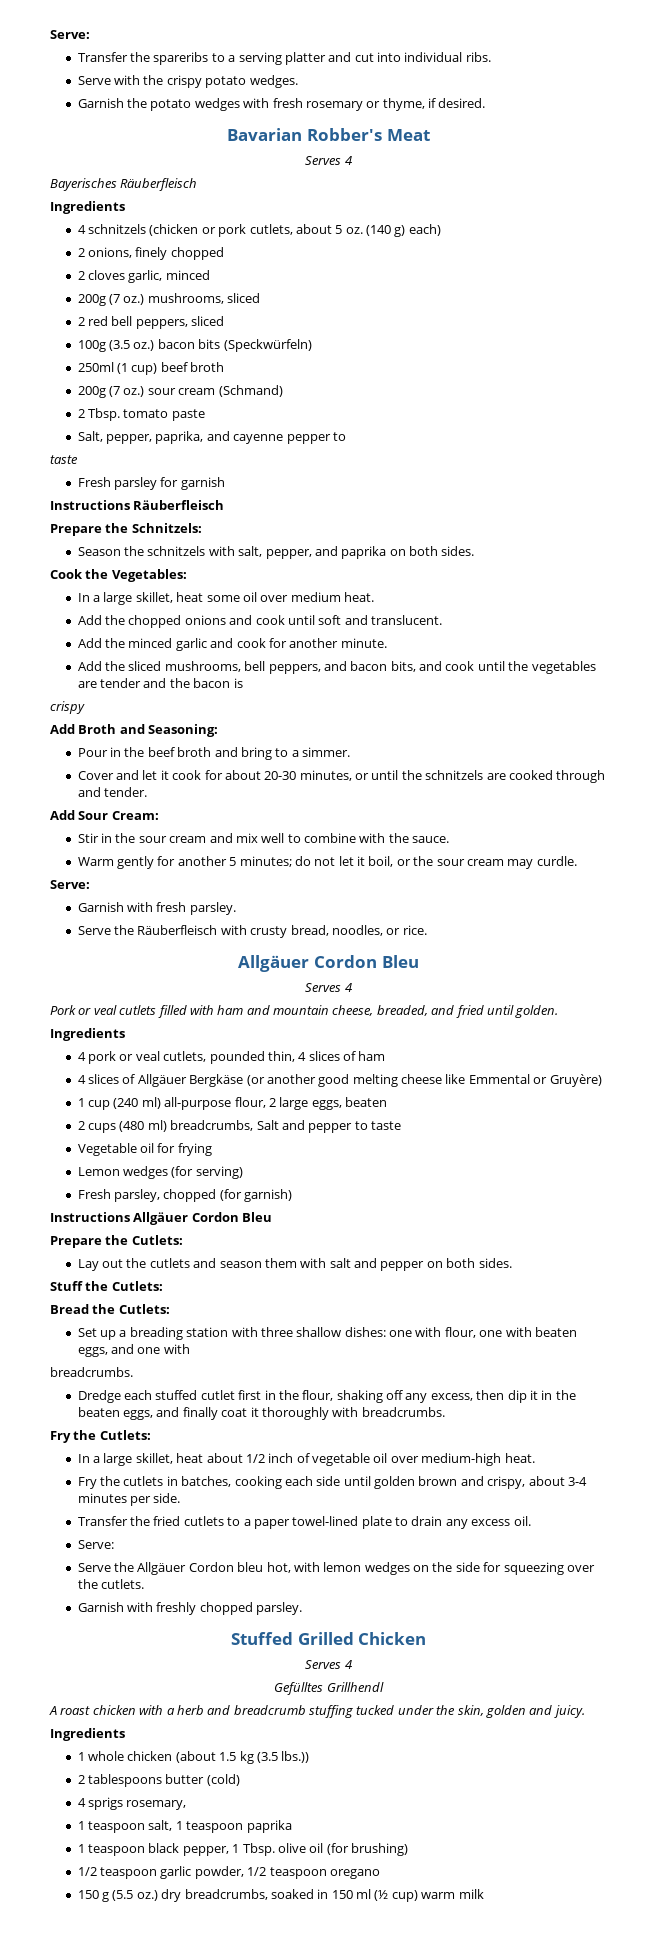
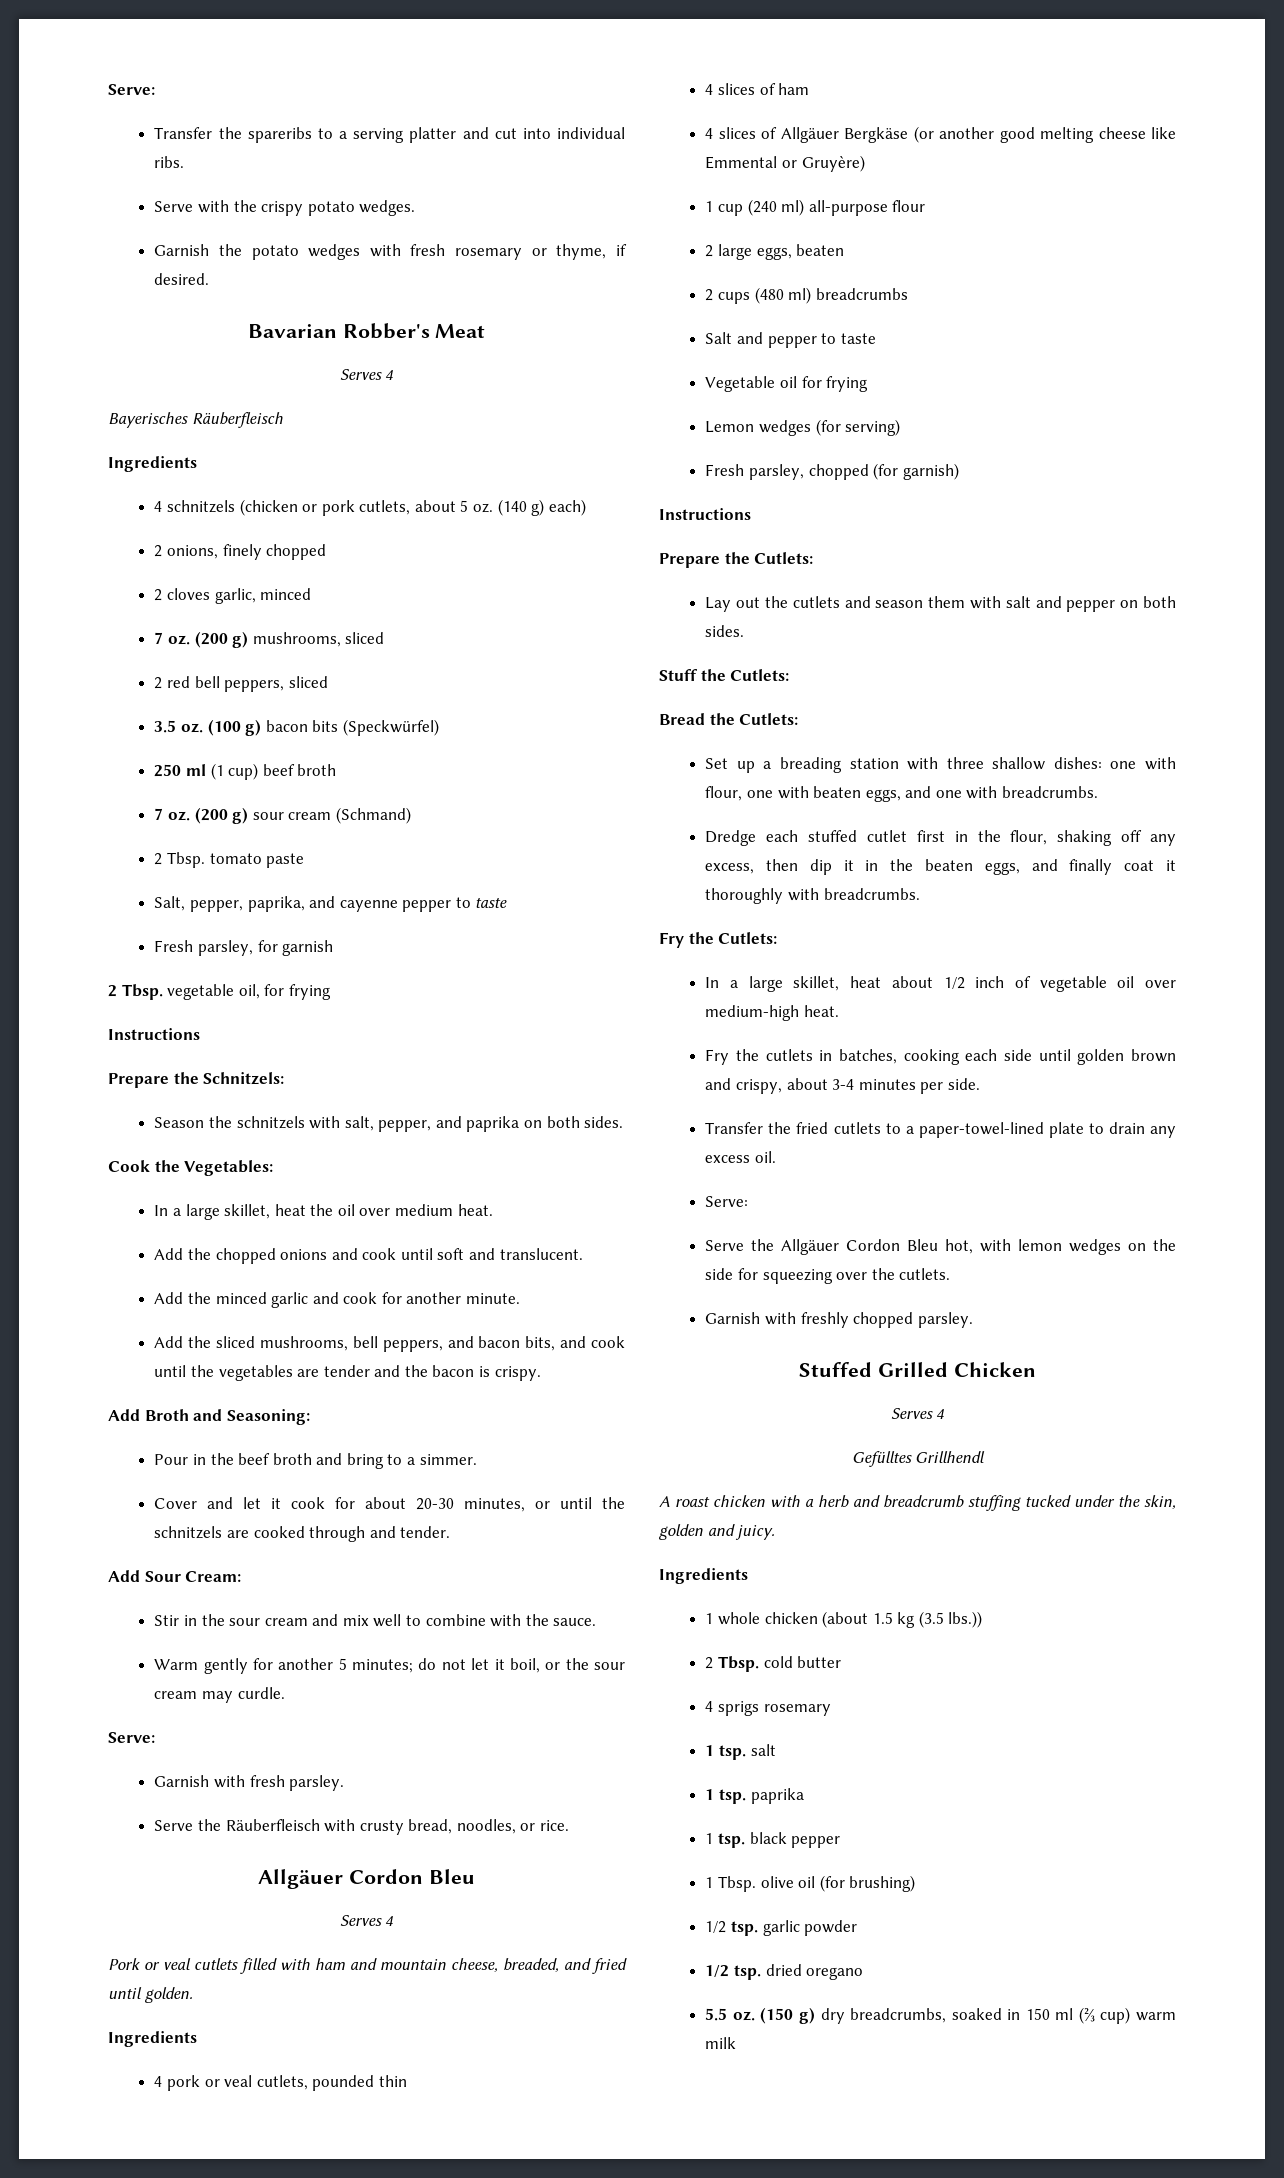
[77,294,145,306] 200g (7 oz.) -> [154,631,249,648] 7 oz. (200 g)
[77,339,312,352] [77,362,114,372] 100g (3.5 oz.) bacon bits (Speckwürfeln) // 250ml -> [154,719,439,736] [154,764,206,777] 3.5 oz. (100 g) bacon bits (Speckwürfel) // 250 ml
[77,386,145,398] 200g (7 oz.) -> [154,807,249,824] 7 oz. (200 g)
(346, 436) // -> (471, 902) none
[114,477,158,490] parsley -> [197,940,253,956] parsley,
[50,500,225,510] // Instructions Räuberfleisch -> [108,984,331,1000] [108,1028,200,1040] // 2 Tbsp. vegetable oil, for frying // Instructions
[206,595,240,602] some -> [310,1204,334,1216] the
[50,701,85,714] // crispy -> [494,1366,541,1381] crispy.
[267,1051,295,1062] thin, -> [378,2075,407,2087] thin //
[234,1097,266,1108] flour, -> [892,200,926,212] flour //
[170,1120,254,1131] breadcrumbs, -> [815,288,908,300] breadcrumbs //
[133,1212,273,1225] Allgäuer Cordon Bleu -> (751, 514) none
(190, 1349) // -> (998, 792) none
[253,1516,359,1529] paper towel-lined -> [918,1122,1044,1138] paper-towel-lined
[237,1562,264,1572] bleu -> [907,1239,939,1251] Bleu
[88,1774,163,1787] tablespoons -> [717,1656,793,1672] Tbsp. cold
[206,1774,240,1786] (cold) -> (842, 1662) none
[126,1800,187,1810] [77,1820,244,1833] rosemary, // 1 teaspoon salt, 1 teaspoon -> [763,1704,831,1716] [705,1744,776,1760] [705,1789,746,1804] rosemary // 1 tsp. salt // 1 tsp.
[88,1843,229,1856] teaspoon black pepper, -> [717,1832,841,1848] tsp. black pepper //
[100,1866,380,1879] [77,1890,158,1902] teaspoon garlic powder, 1/2 teaspoon oregano // 150 g (5.5 oz.) -> [730,1920,858,1936] [705,1964,864,1980] [705,2007,816,2024] tsp. garlic powder // 1/2 tsp. dried oregano // 5.5 oz. (150 g)
[374,1890,389,1901] (½ -> [1078,2007,1095,2024] (⅔

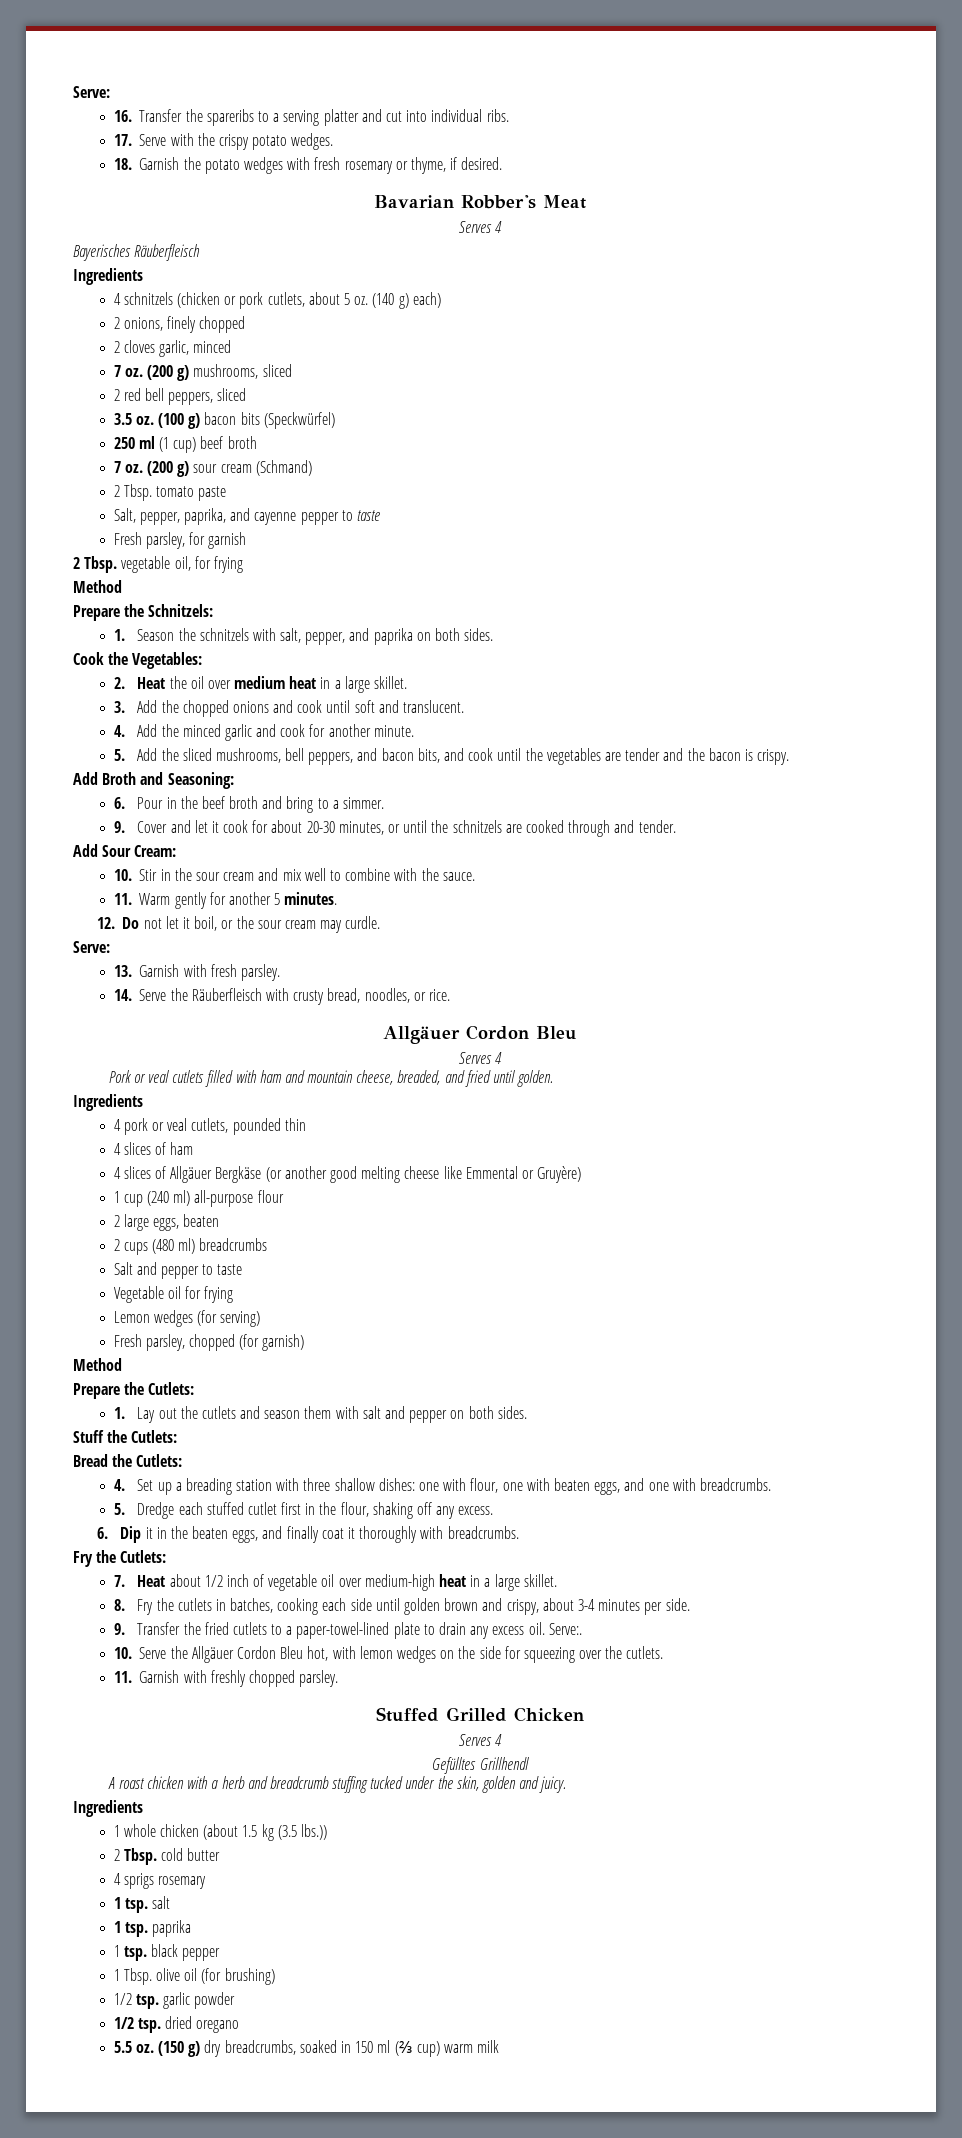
[108,84,155,95] Serve: // -> [73,86,110,98] [113,110,132,122] Serve: // 16.
(185, 162) none -> [113,134,132,146] 17.
(416, 208) none -> [113,158,132,170] 18.
[108,1028,200,1040] Instructions -> [73,580,122,593] Method
(285, 1078) none -> [113,629,125,641] 1.
[154,1204,493,1220] In a large skillet, heat the oil over medium heat. // -> [113,676,408,693] [113,701,125,713] 2. Heat the oil over medium heat in a large skillet. // 3.
(583, 1254) none -> [113,725,125,737] 4.
(521, 1298) none -> [113,749,125,761] 5.
(310, 1417) none -> [113,797,125,809] 6.
(477, 1459) none -> [113,821,125,833] 9.
(242, 1576) none -> [113,869,132,881] 10.
(597, 1622) none -> [113,893,132,905] 11.
[352,1658,437,1673] minutes; do -> [284,892,338,905] [96,917,140,929] minutes. // 12. Do
(155, 1737) none -> [113,965,132,977] 13.
(345, 1783) none -> [113,989,132,1001] 14.
[659,508,751,520] Instructions -> [73,1358,122,1371] Method
(814, 558) none -> [113,1407,125,1419] 1.
(799, 719) none -> [113,1479,125,1491] 4.
(1099, 792) none -> [113,1503,125,1515] 5.
[705,859,832,875] excess, then dip -> [458,1506,494,1515] [96,1526,142,1543] excess. // 6. Dip
[705,976,882,992] In a large skillet, heat -> [113,1575,166,1587] 7. Heat
[803,1005,839,1017] heat. // -> [439,1574,557,1591] [113,1599,125,1611] heat in a large skillet. // 8.
(980, 1084) none -> [113,1623,125,1635] 9.
[705,1196,749,1207] // Serve: // -> [548,1623,582,1635] [113,1647,132,1659] Serve:. // 10.
(951, 1274) none -> [113,1671,132,1683] 11.

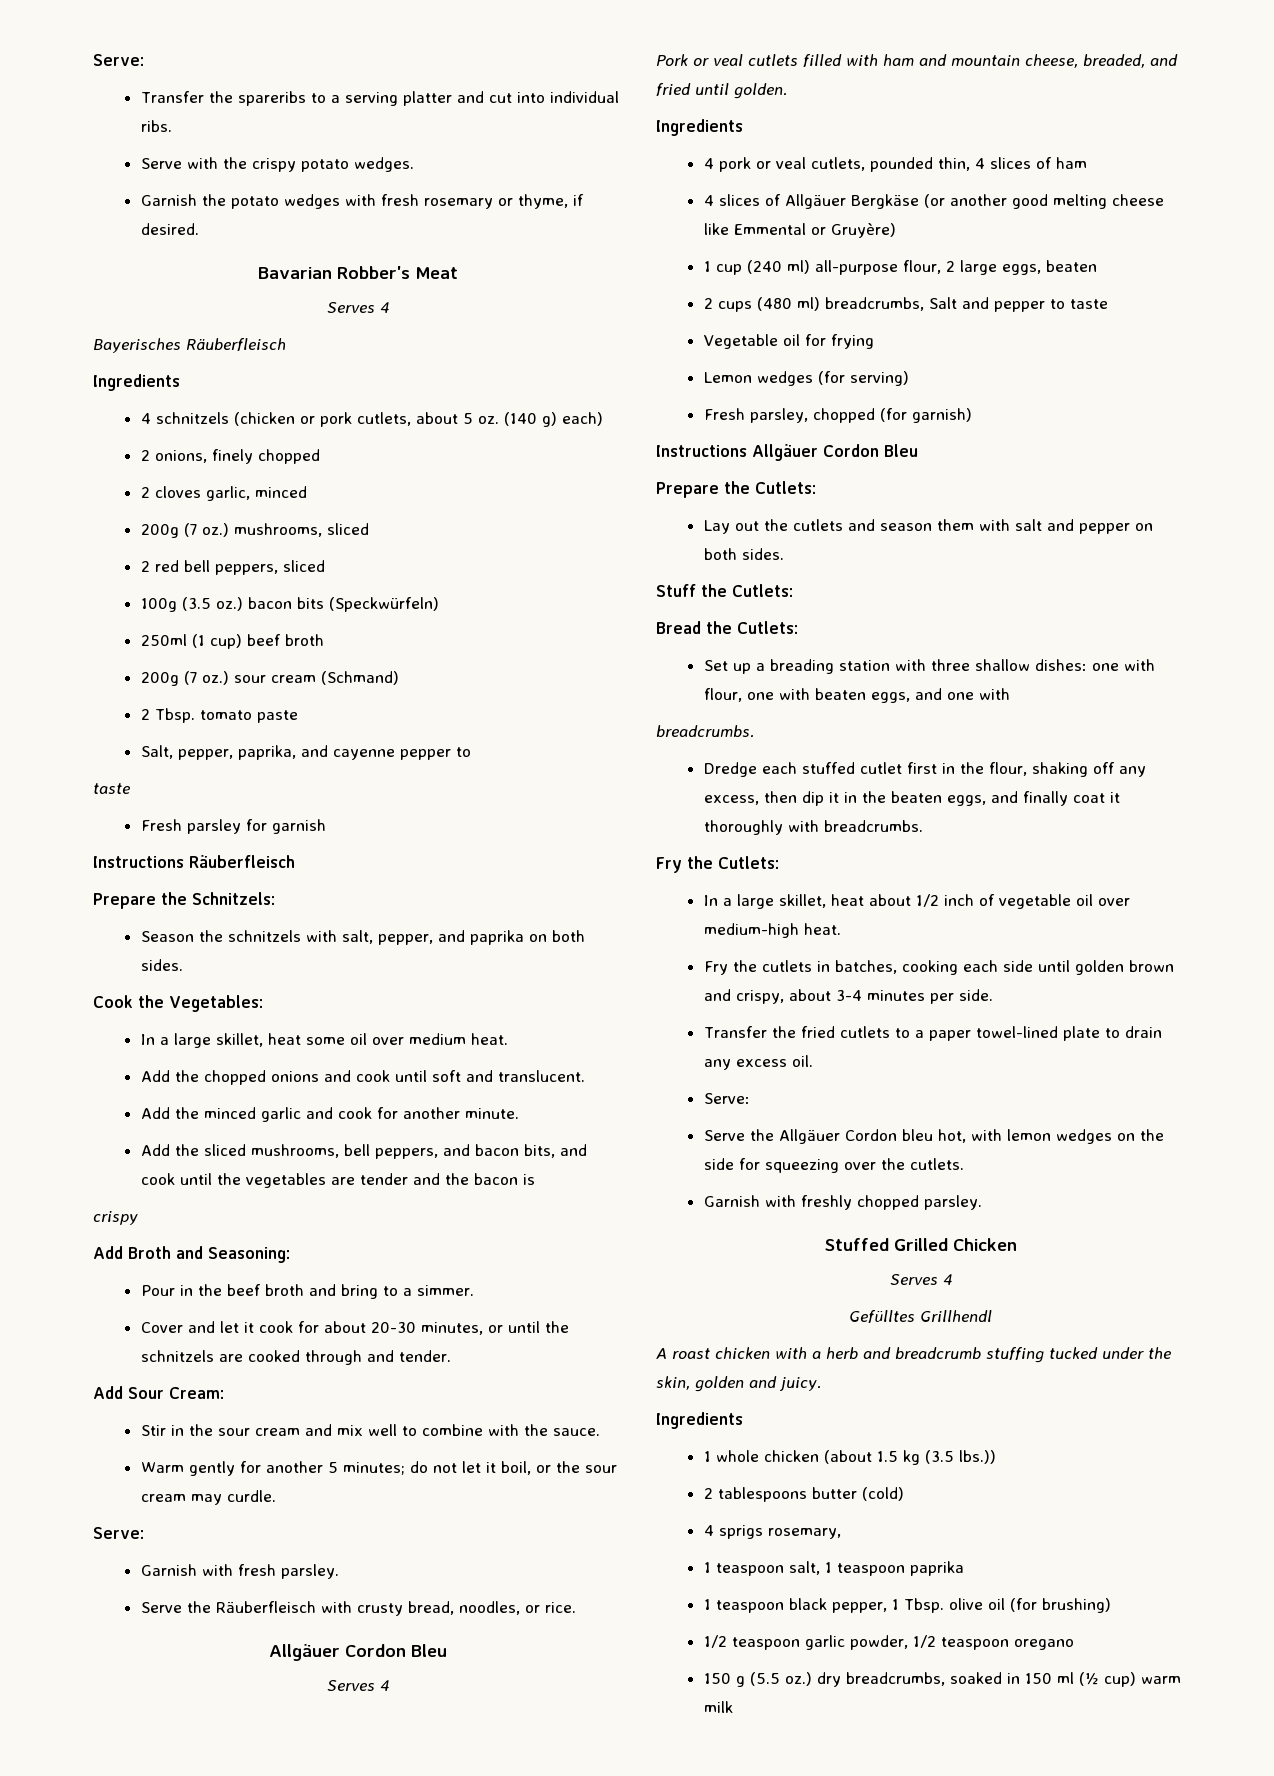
[73,86,110,98] [113,110,132,122] Serve: // 16. -> [93,54,144,66] Serve: //
[113,134,132,146] 17. -> (172, 126) none
[113,158,132,170] 18. -> (414, 164) none
[113,365,190,381] 7 oz. (200 g) -> [140,523,229,538] 200g (7 oz.)
[113,412,335,429] [113,436,155,449] 3.5 oz. (100 g) bacon bits (Speckwürfel) // 250 ml -> [140,597,439,612] [140,634,187,646] 100g (3.5 oz.) bacon bits (Speckwürfeln) // 250ml
[113,461,190,477] 7 oz. (200 g) -> [140,671,229,686] 200g (7 oz.)
(353, 515) none -> (471, 752) //
[145,532,185,549] parsley, -> [186,819,241,834] parsley
[73,556,243,573] [73,580,122,593] 2 Tbsp. vegetable oil, for frying // Method -> [93,855,295,868] Instructions Räuberfleisch
[113,629,125,641] 1. -> (275, 898) none
[113,676,408,693] [113,701,125,713] 2. Heat the oil over medium heat in a large skillet. // 3. -> [140,1033,508,1048] In a large skillet, heat some oil over medium heat. //
[113,725,125,737] 4. -> (585, 1076) none
[113,749,125,761] 5. -> (519, 1113) none
[757,749,790,765] crispy. -> [93,1211,138,1225] // crispy
[113,797,125,809] 6. -> (290, 1255) none
[113,821,125,833] 9. -> (474, 1290) none
[113,869,132,881] 10. -> (224, 1393) none
[113,893,132,905] 11. -> (600, 1432) none
[284,892,338,905] [96,917,140,929] minutes. // 12. Do -> [342,1461,428,1475] minutes; do
[113,965,132,977] 13. -> (144, 1533) none
[113,989,132,1001] 14. -> (339, 1571) none
[284,1118,306,1131] thin // -> [937,157,970,171] thin,
[257,1190,284,1203] flour // -> [902,260,941,274] flour,
[199,1238,268,1251] breadcrumbs // -> [824,297,924,311] breadcrumbs,
[73,1358,122,1371] Method -> [656,444,918,461] Instructions Allgäuer Cordon Bleu
[113,1407,125,1419] 1. -> (816, 487) none
[113,1479,125,1491] 4. -> (798, 627) none
[699,1478,771,1491] [113,1503,125,1515] breadcrumbs. // 5. -> [656,725,754,738] // breadcrumbs. //
[458,1506,494,1515] [96,1526,142,1543] excess. // 6. Dip -> [703,791,824,806] excess, then dip
[113,1575,166,1587] 7. Heat -> [703,894,864,909] In a large skillet, heat
[439,1574,557,1591] [113,1599,125,1611] heat in a large skillet. // 8. -> [803,923,841,935] heat. //
[113,1623,125,1635] 9. -> (993, 995) none
[296,1622,390,1639] paper-towel-lined -> [928,1026,1058,1041] paper towel-lined
[548,1623,582,1635] [113,1647,132,1659] Serve:. // 10. -> [703,1093,750,1104] // Serve: //
[280,1646,304,1659] Bleu -> [901,1129,933,1141] bleu
[113,1671,132,1683] 11. -> (964, 1164) none
[123,1848,184,1865] Tbsp. cold -> [717,1487,807,1502] tablespoons
(221, 1854) none -> [861,1487,904,1501] (cold)
[158,1876,207,1889] [113,1896,171,1913] [113,1921,148,1937] rosemary // 1 tsp. salt // 1 tsp. -> [767,1528,841,1539] [703,1561,905,1576] rosemary, // 1 teaspoon salt, 1 teaspoon
[123,1944,221,1961] tsp. black pepper // -> [715,1598,887,1613] teaspoon black pepper,
[135,1992,236,2009] [113,2016,240,2033] [113,2041,201,2057] tsp. garlic powder // 1/2 tsp. dried oregano // 5.5 oz. (150 g) -> [731,1635,1074,1650] [703,1672,812,1687] teaspoon garlic powder, 1/2 teaspoon oregano // 150 g (5.5 oz.)
[394,2041,413,2056] (⅔ -> [1078,1672,1099,1686] (½

